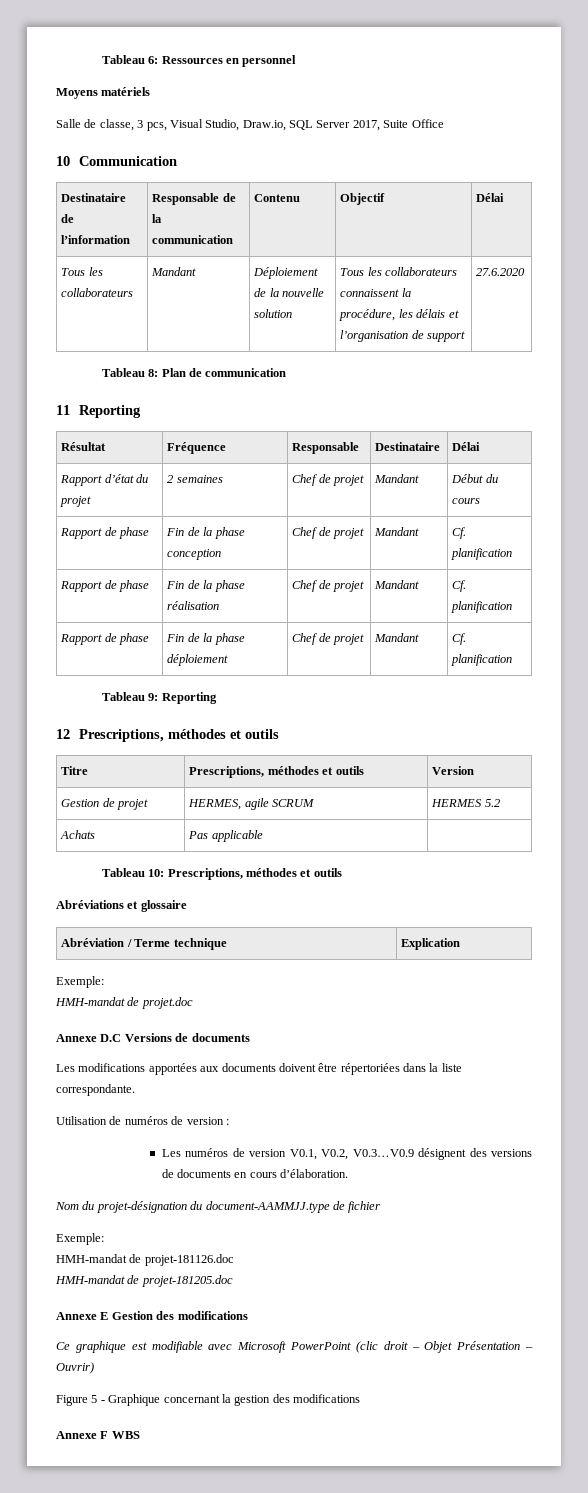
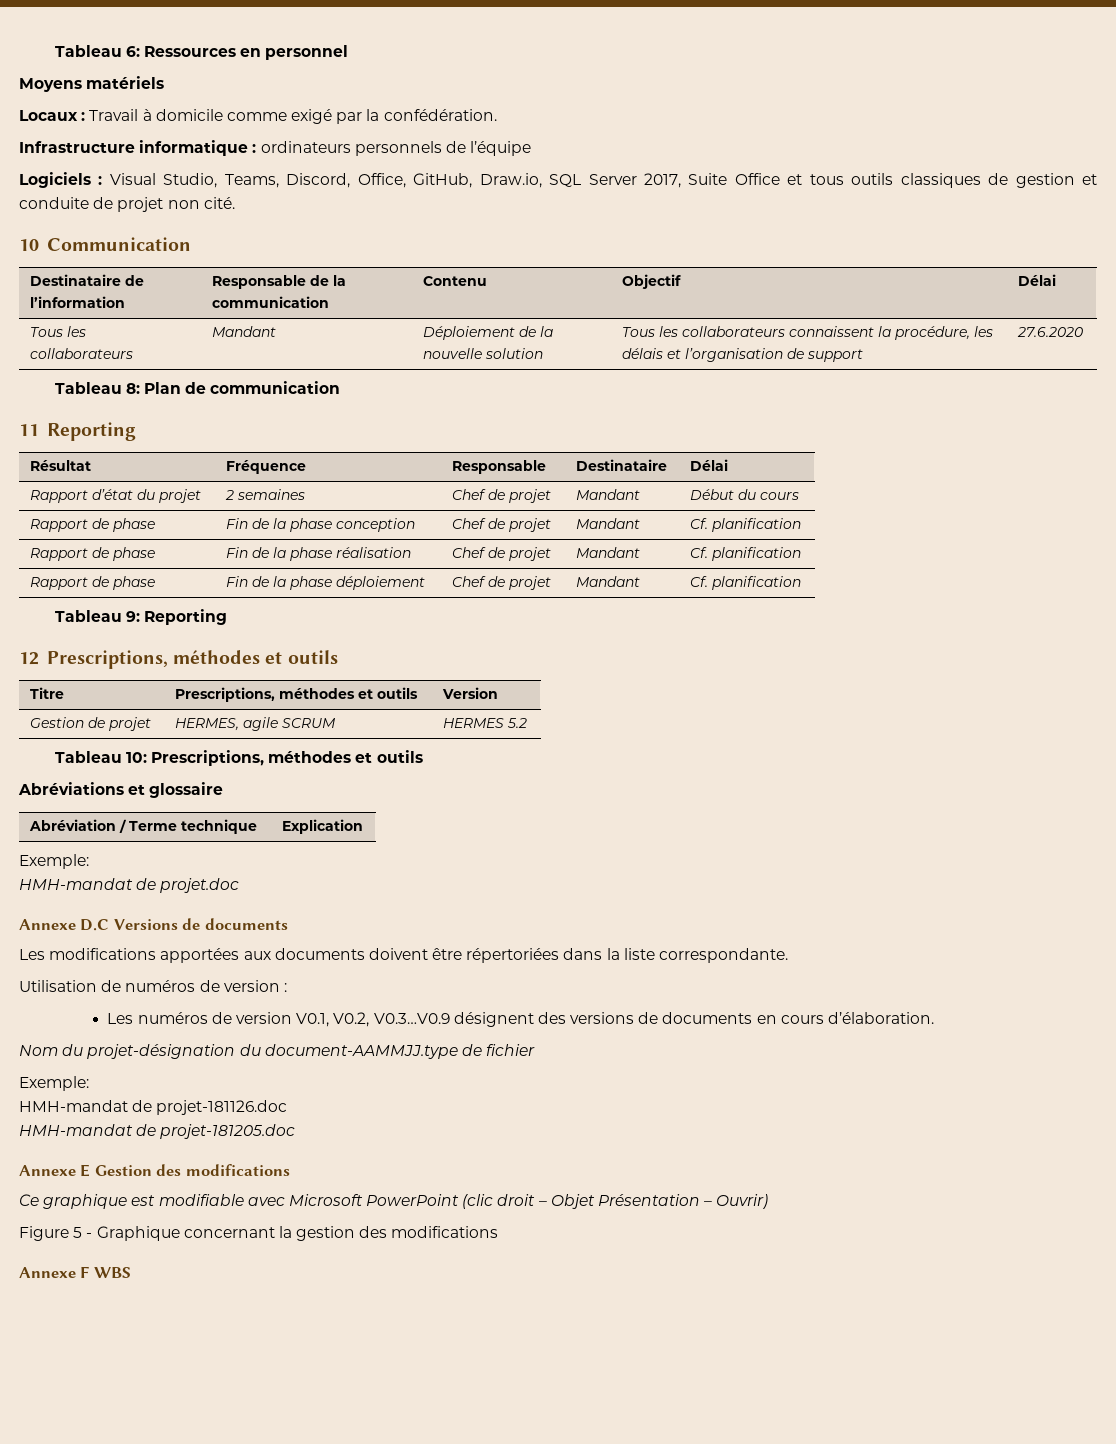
[56,119,240,131] Salle de classe, 3 pcs, Visual Studio, -> [19,109,497,124] [19,140,532,156] [19,172,473,188] Locaux : Travail à domicile comme exigé par la confédération. // Infrastructure informatique : ordinateurs personnels de l’équipe // Logiciels : Visual Studio, Teams, Discord, Office, GitHub,
(444, 123) none -> [787,173,1098,188] [19,197,235,212] et tous outils classiques de gestion et conduite de projet non cité.
[60,830,96,839] [188,830,263,842] // Achats | Pas applicable | -> (528, 723) none

